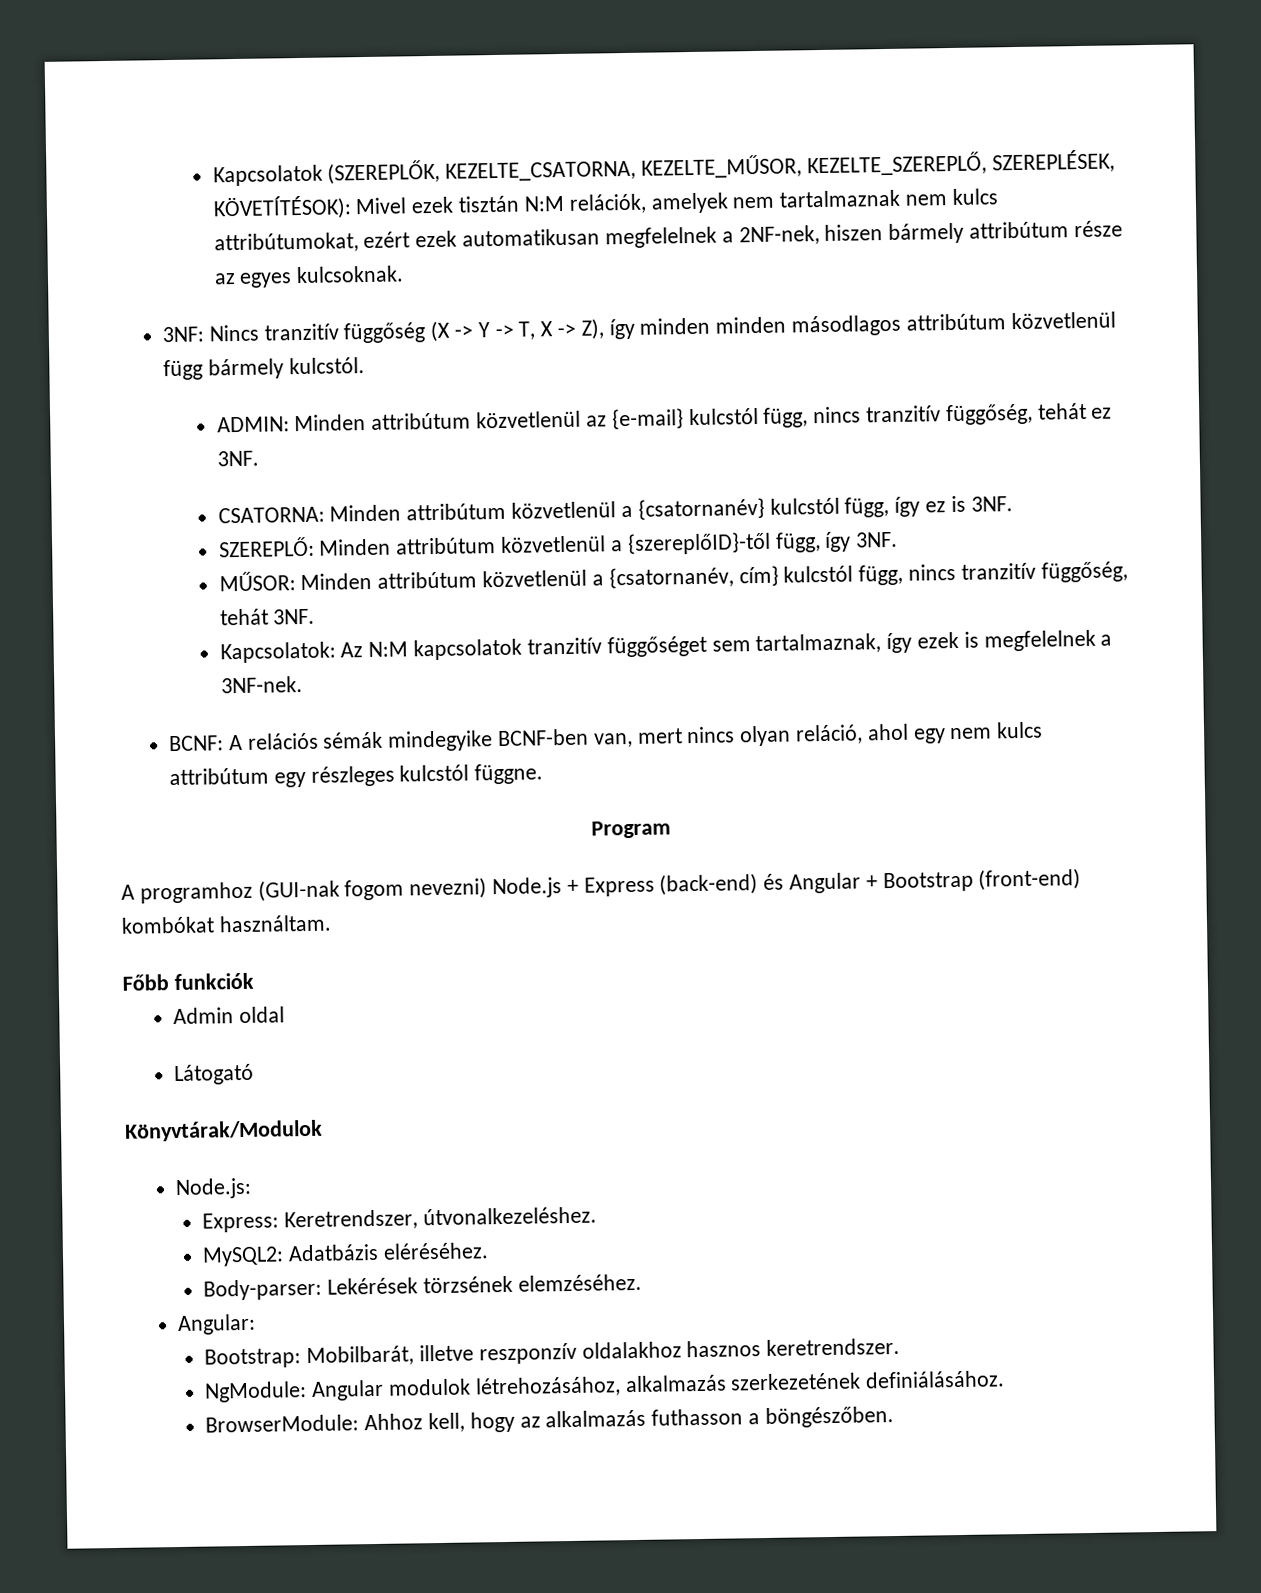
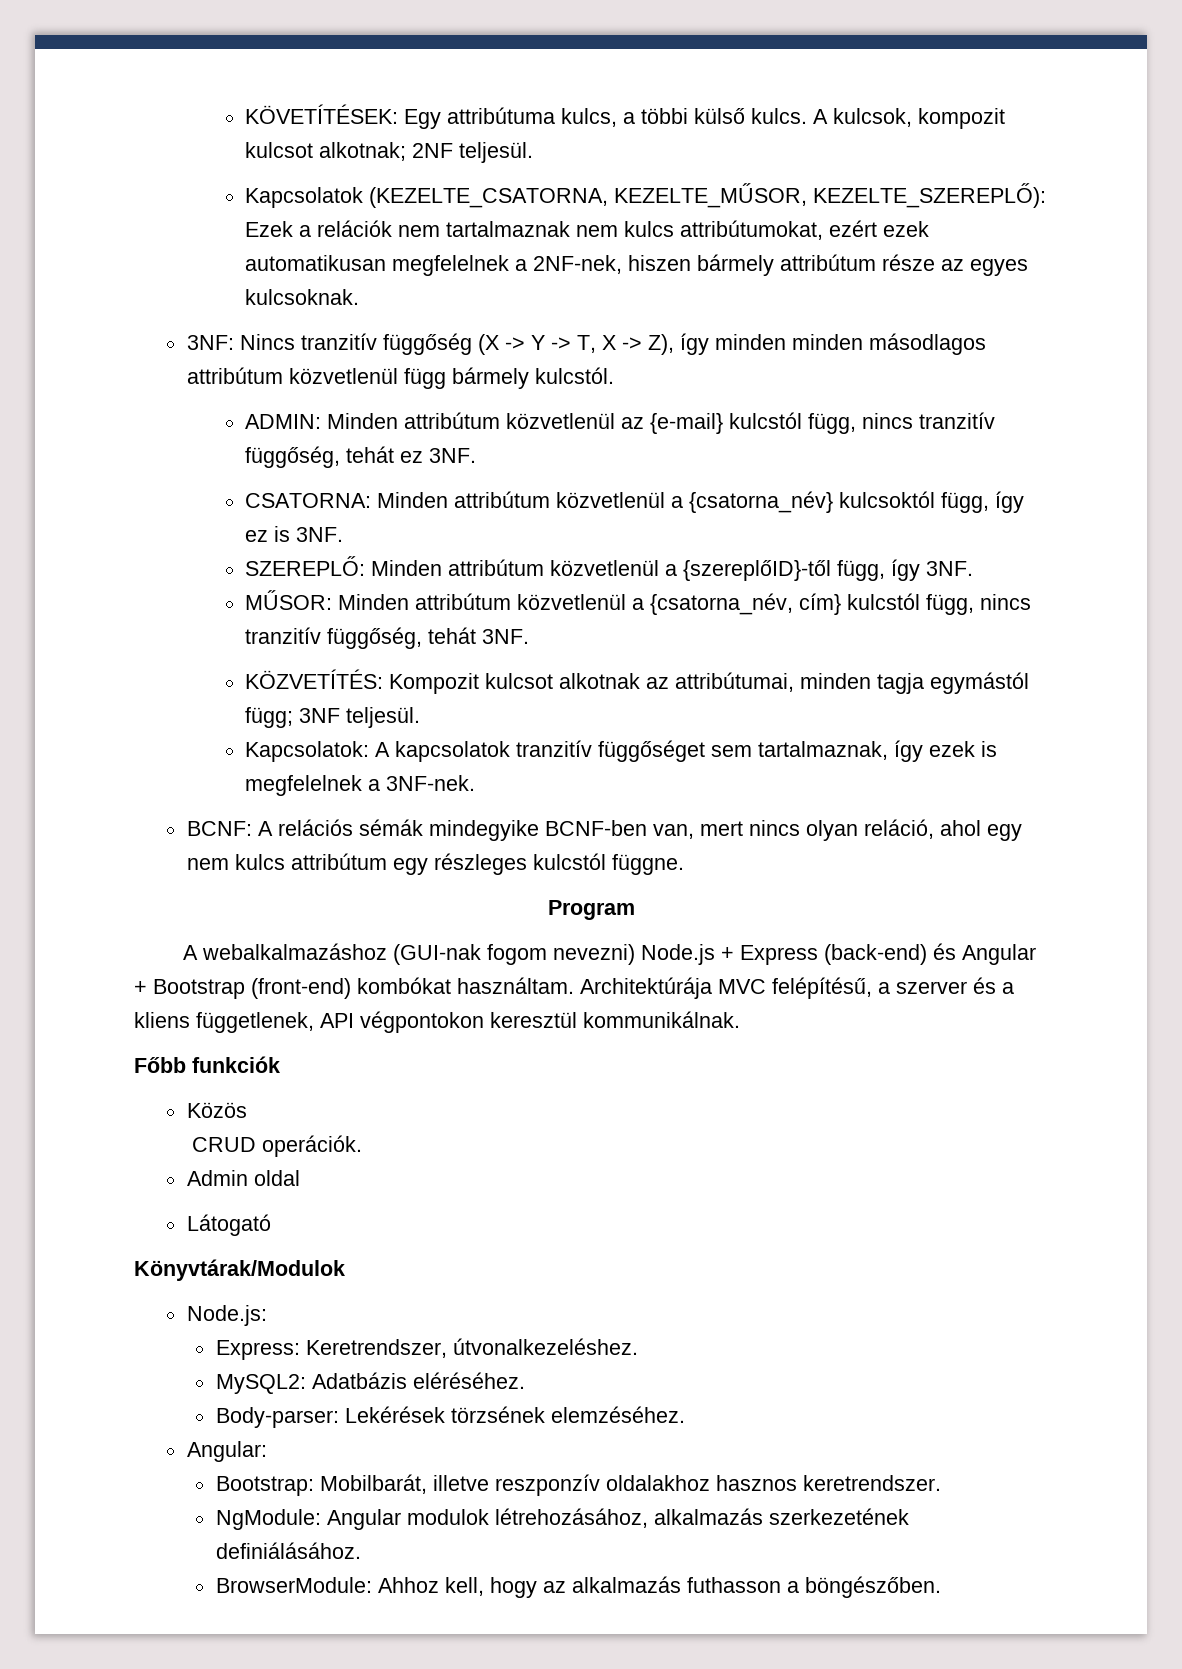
[212,149,1115,187] [212,192,729,221] Kapcsolatok (SZEREPLŐK, KEZELTE_CSATORNA, KEZELTE_MŰSOR, KEZELTE_SZEREPLŐ, SZEREPLÉSEK, KÖVETÍTÉSOK): Mivel ezek tisztán N:M relációk, amelyek -> [244,104,1005,129] [244,142,533,163] [244,183,1046,208] [244,220,392,237] KÖVETÍTÉSEK: Egy attribútuma kulcs, a többi külső kulcs. A kulcsok, kompozit kulcsot alkotnak; 2NF teljesül. // Kapcsolatok (KEZELTE_CSATORNA, KEZELTE_MŰSOR, KEZELTE_SZEREPLŐ): Ezek a relációk
[637,497,840,520] {csatornanév} kulcstól -> [688,491,935,513] {csatorna_név} kulcsoktól
[608,566,734,589] {csatornanév, -> [649,593,793,615] {csatorna_név,
(316, 616) none -> [244,669,1029,694] [244,707,420,728] // KÖZVETÍTÉS: Kompozit kulcsot alkotnak az attribútumai, minden tagja egymástól függ; 3NF teljesül.
[340,641,409,658] Az N:M -> [374,742,390,757] A
[139,881,253,904] programhoz -> [202,943,388,960] webalkalmazáshoz
(332, 923) none -> [580,977,1014,999] [134,1011,740,1033] Architektúrája MVC felépítésű, a szerver és a kliens függetlenek, API végpontokon keresztül kommunikálnak.
(254, 981) none -> [186,1102,247,1118] [192,1135,363,1157] // Közös // CRUD operációk.

